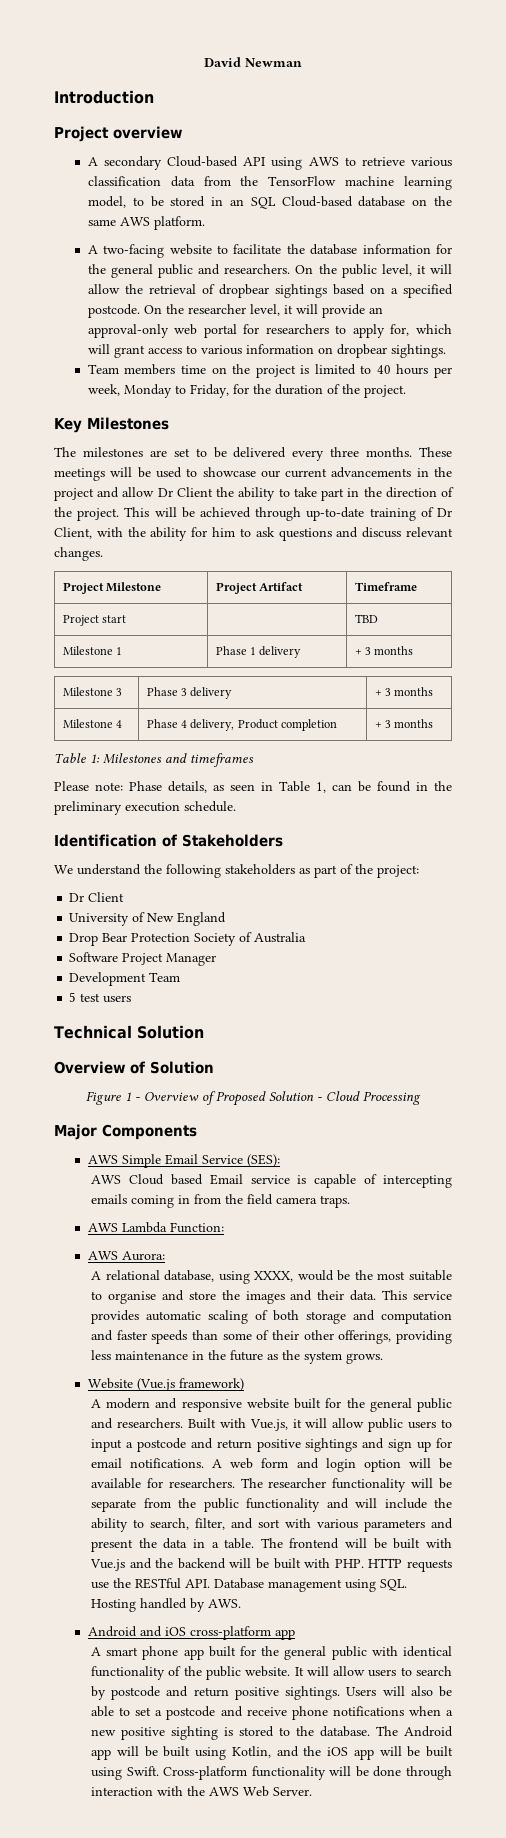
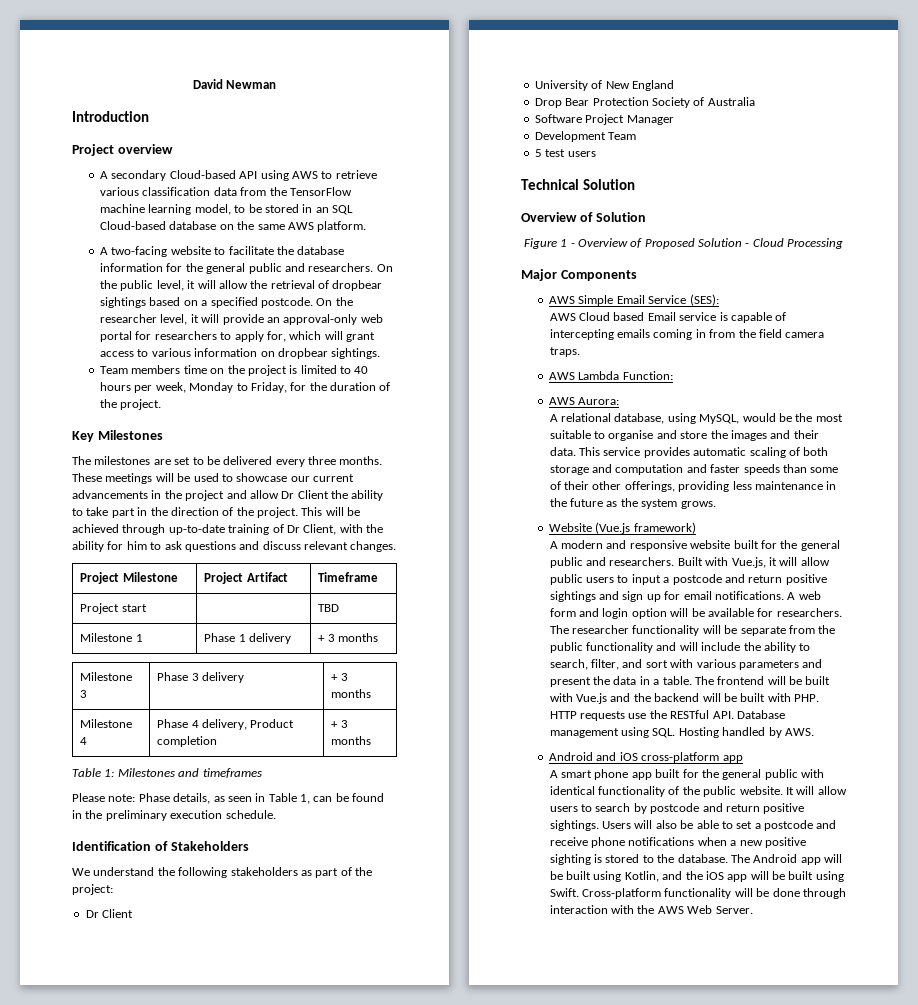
[254,1271,294,1282] XXXX, -> [699,414,740,424] MySQL,

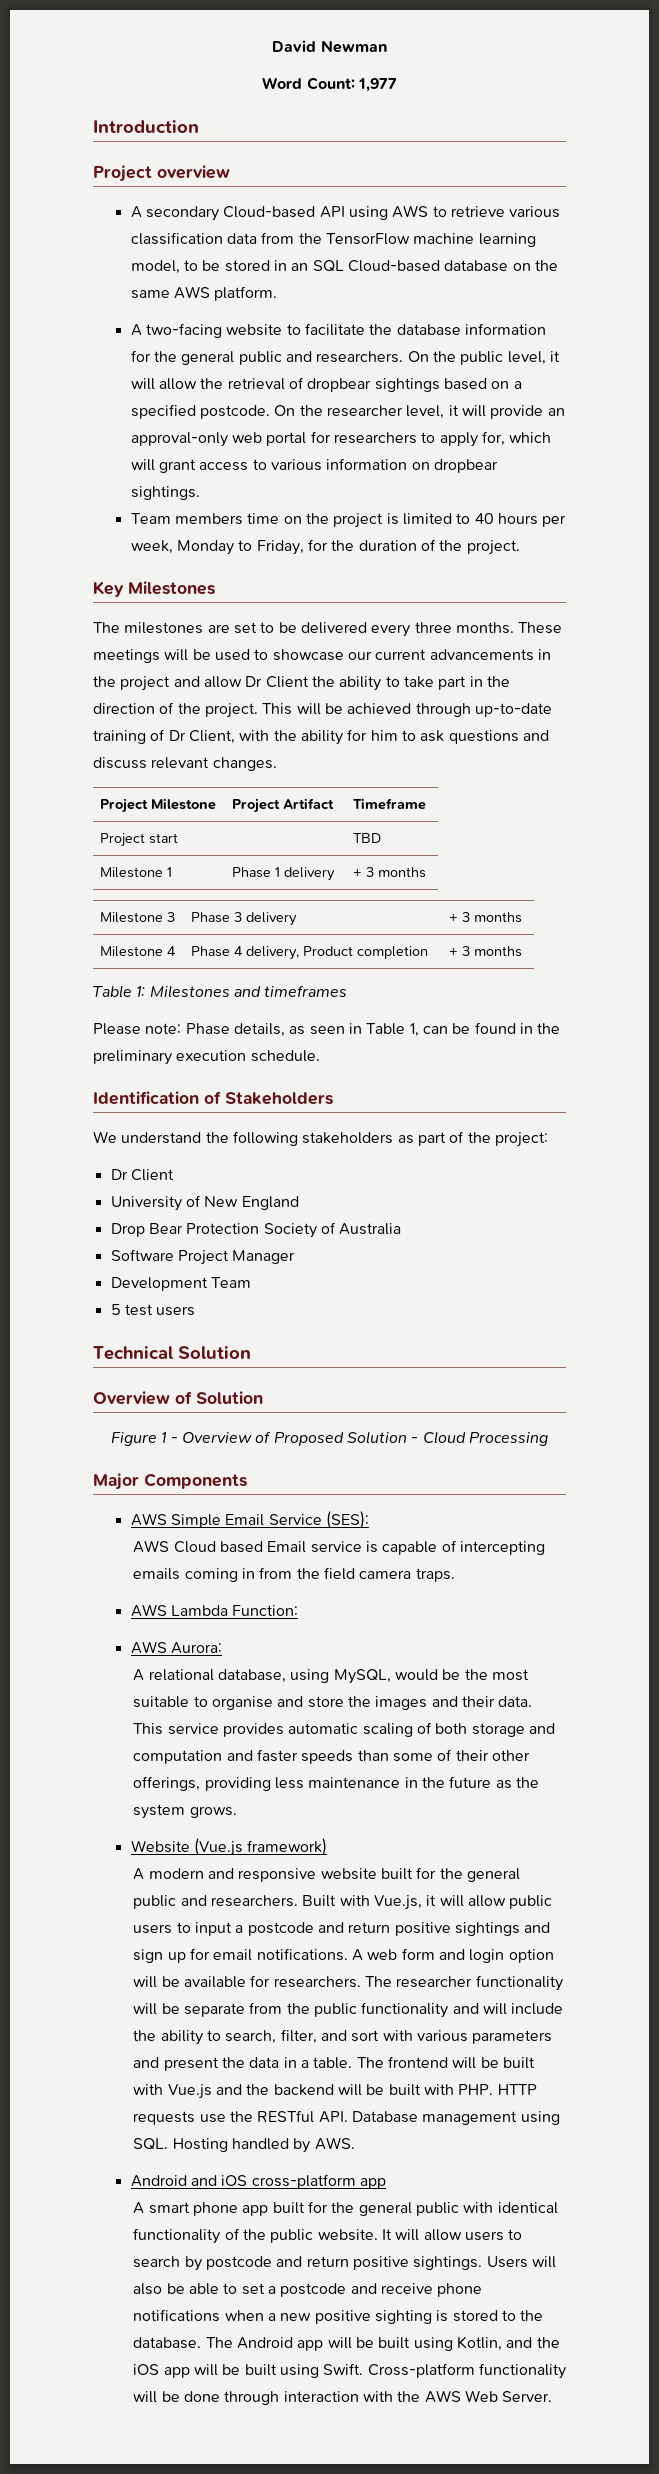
(277, 84) none -> [262,77,397,92] // Word Count: 1,977

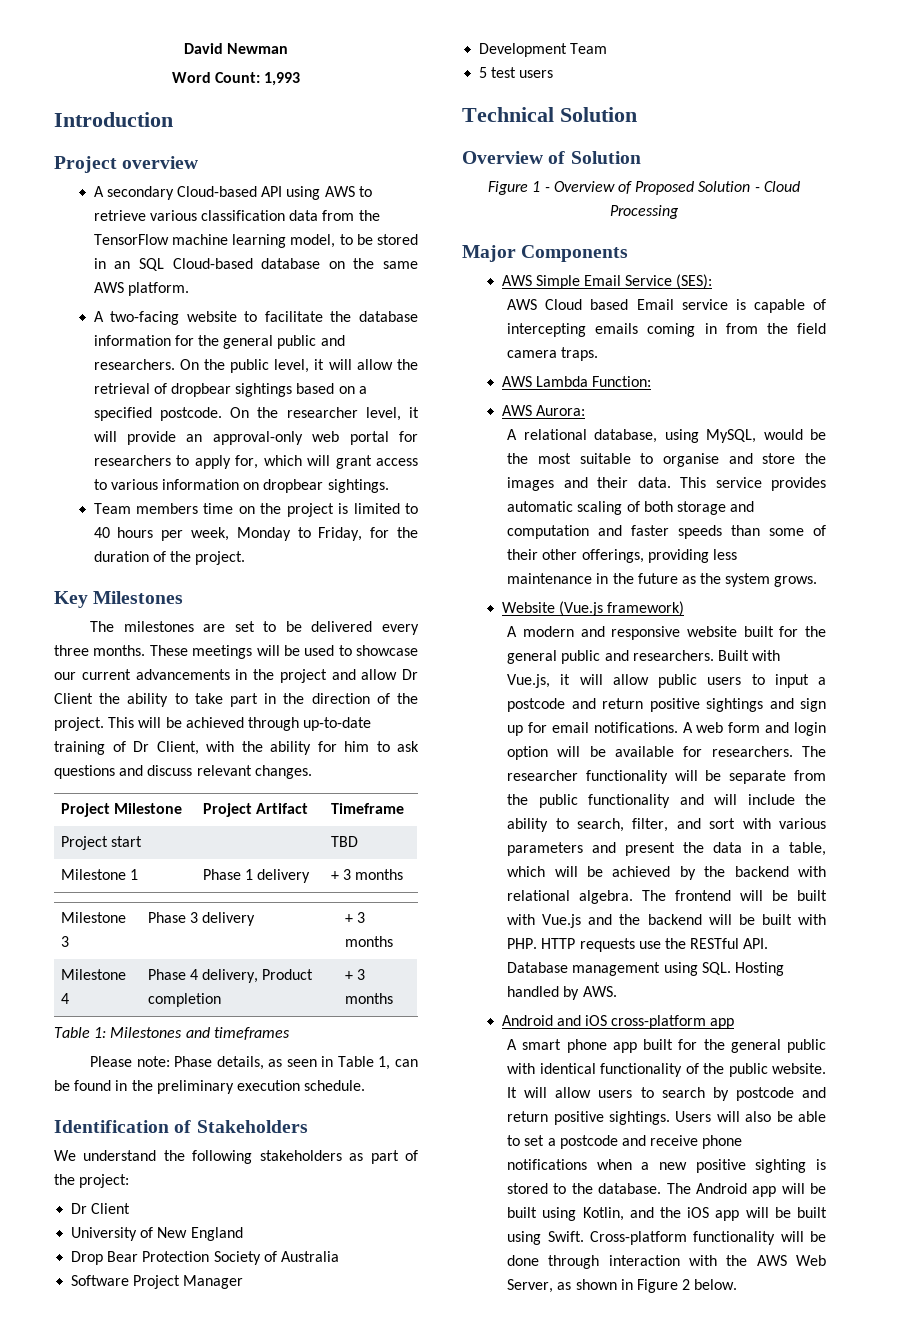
[357,78,397,92] 1,977 -> [264,72,301,86] 1,993
[313,2057,353,2069] table. -> [789,842,826,856] [507,866,826,880] [507,890,634,904] table, which will be achieved by the backend with relational algebra.
[502,2391,553,2402] Server. -> [507,1279,738,1293] Server, as shown in Figure 2 below.

